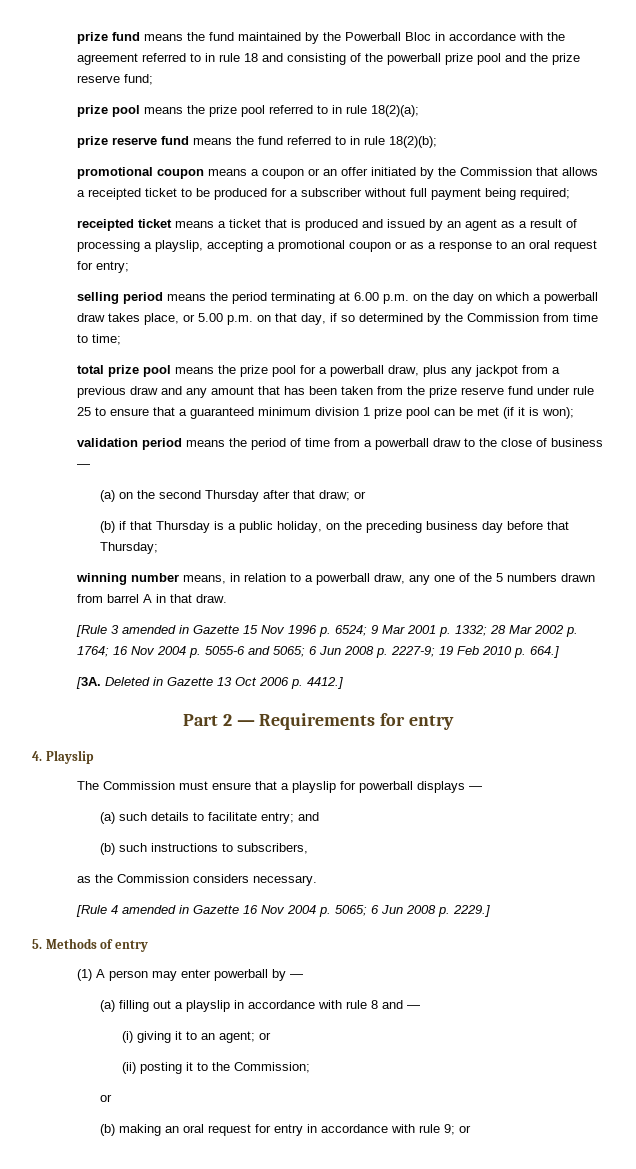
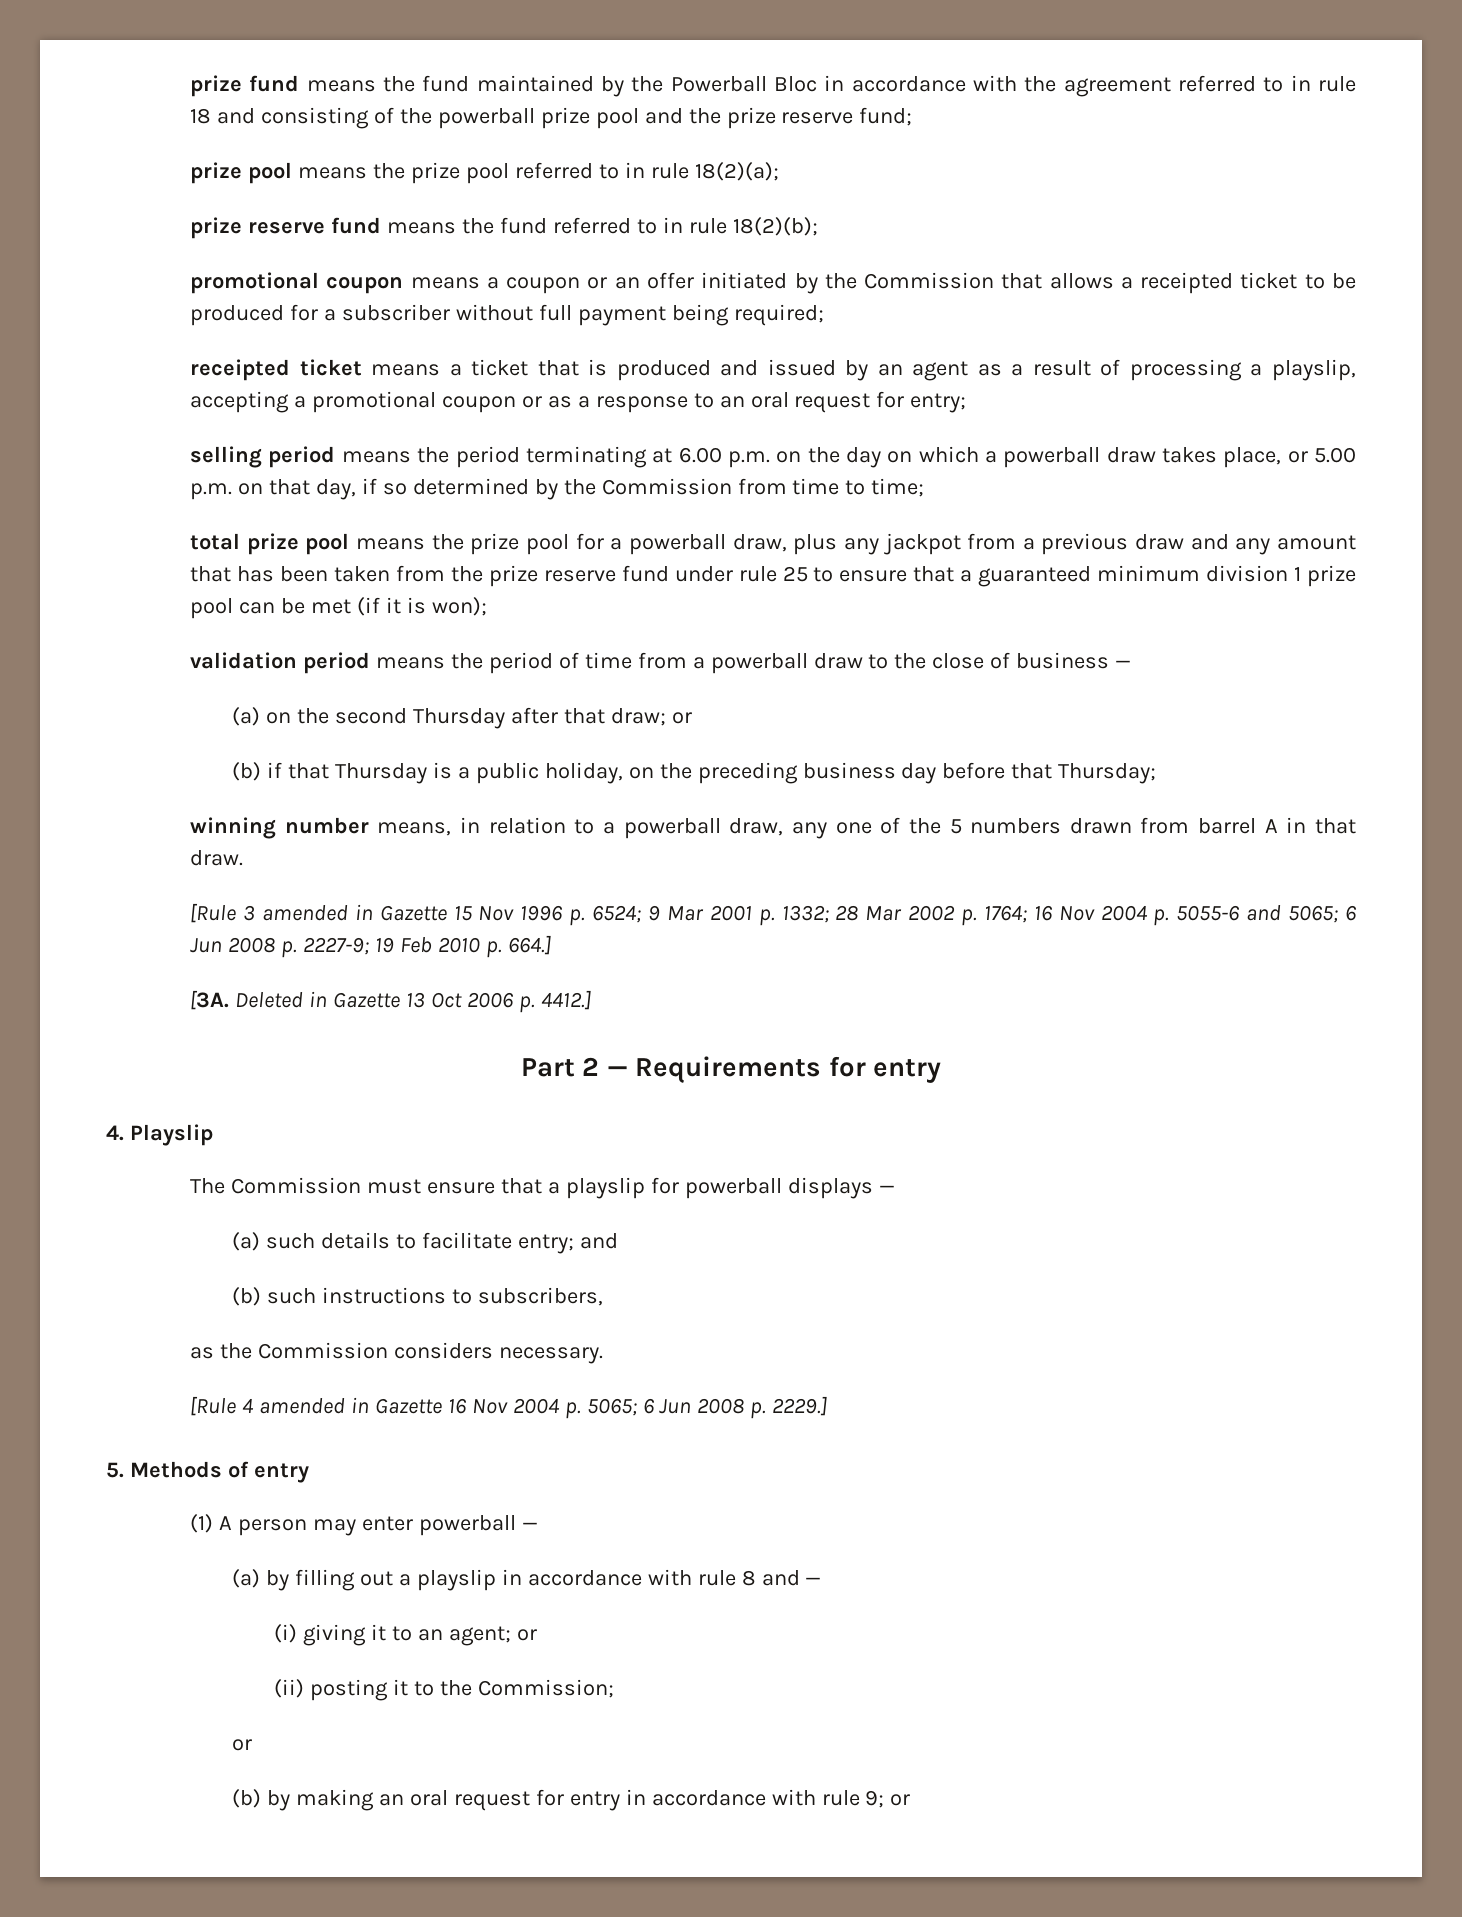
[272,969,304,981] [99,1000,115,1012] by — // (a) -> [521,1522,538,1530] [232,1569,290,1591] — // (a) by
(115, 1130) none -> [267,1790,291,1811] by

